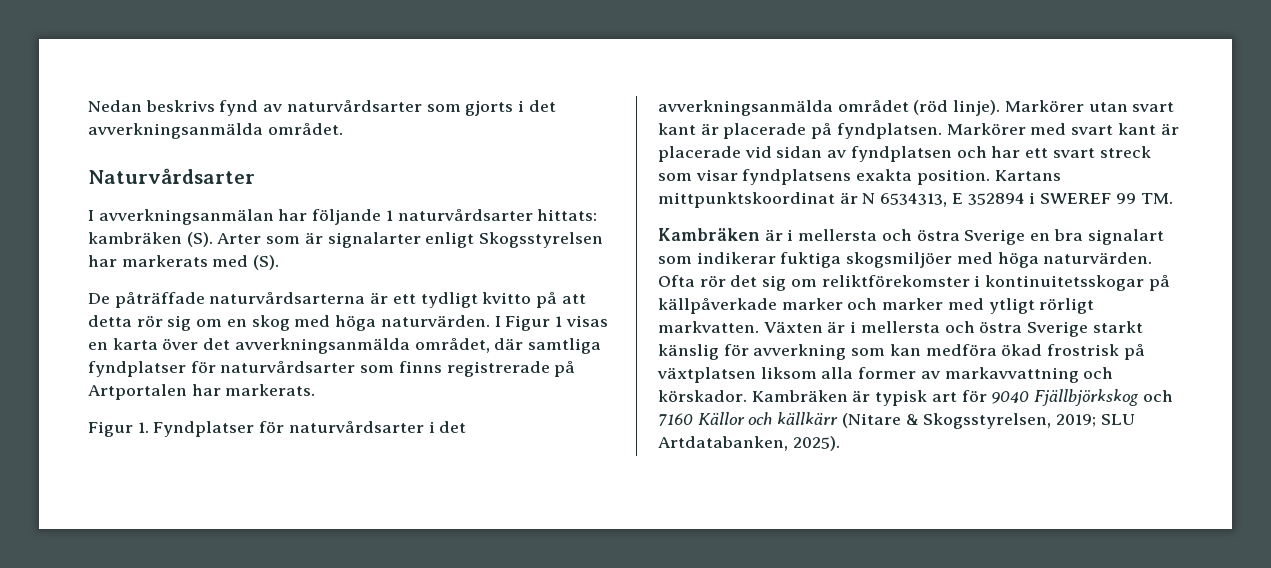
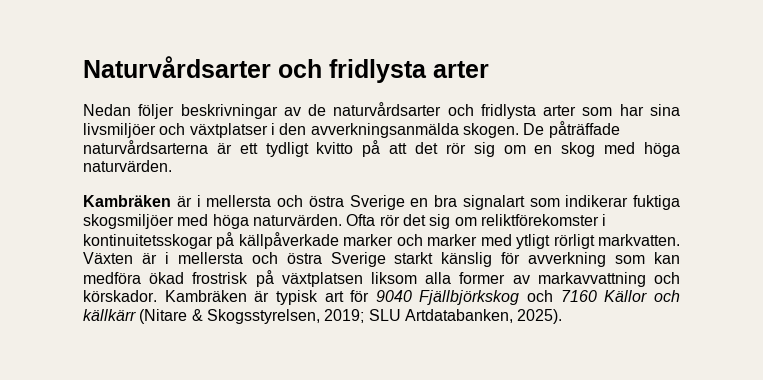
[88,100,556,116] [88,123,343,139] [88,168,255,184] [88,209,598,225] [88,232,604,248] [88,255,280,270] Nedan beskrivs fynd av naturvårdsarter som gjorts i det avverkningsanmälda området. // Naturvårdsarter // I avverkningsanmälan har följande 1 naturvårdsarter hittats: kambräken (S). Arter som är signalarter enligt Skogsstyrelsen har markerats med (S). // -> [83,56,489,83] [83,102,680,119] [83,123,519,138] Naturvårdsarter och fridlysta arter // Nedan följer beskrivningar av de naturvårdsarter och fridlysta arter som har sina livsmiljöer och växtplatser i den avverkningsanmälda skogen.
[88,315,132,327] detta -> [414,142,438,154] det
[494,315,608,331] [88,338,602,354] [88,361,576,377] [88,384,316,400] [88,421,467,437] [658,100,1175,116] [658,123,1179,139] [658,146,1151,162] [658,169,1061,185] [658,192,1173,208] I Figur 1 visas en karta över det avverkningsanmälda området, där samtliga fyndplatser för naturvårdsarter som finns registrerade på Artportalen har markerats. // Figur 1. Fyndplatser för naturvårdsarter i det avverkningsanmälda området (röd linje). Markörer utan svart kant är placerade på fyndplatsen. Markörer med svart kant är placerade vid sidan av fyndplatsen och har ett svart streck som visar fyndplatsens exakta position. Kartans mittpunktskoordinat är N 6534313, E 352894 i SWEREF 99 TM. -> (172, 166) none

